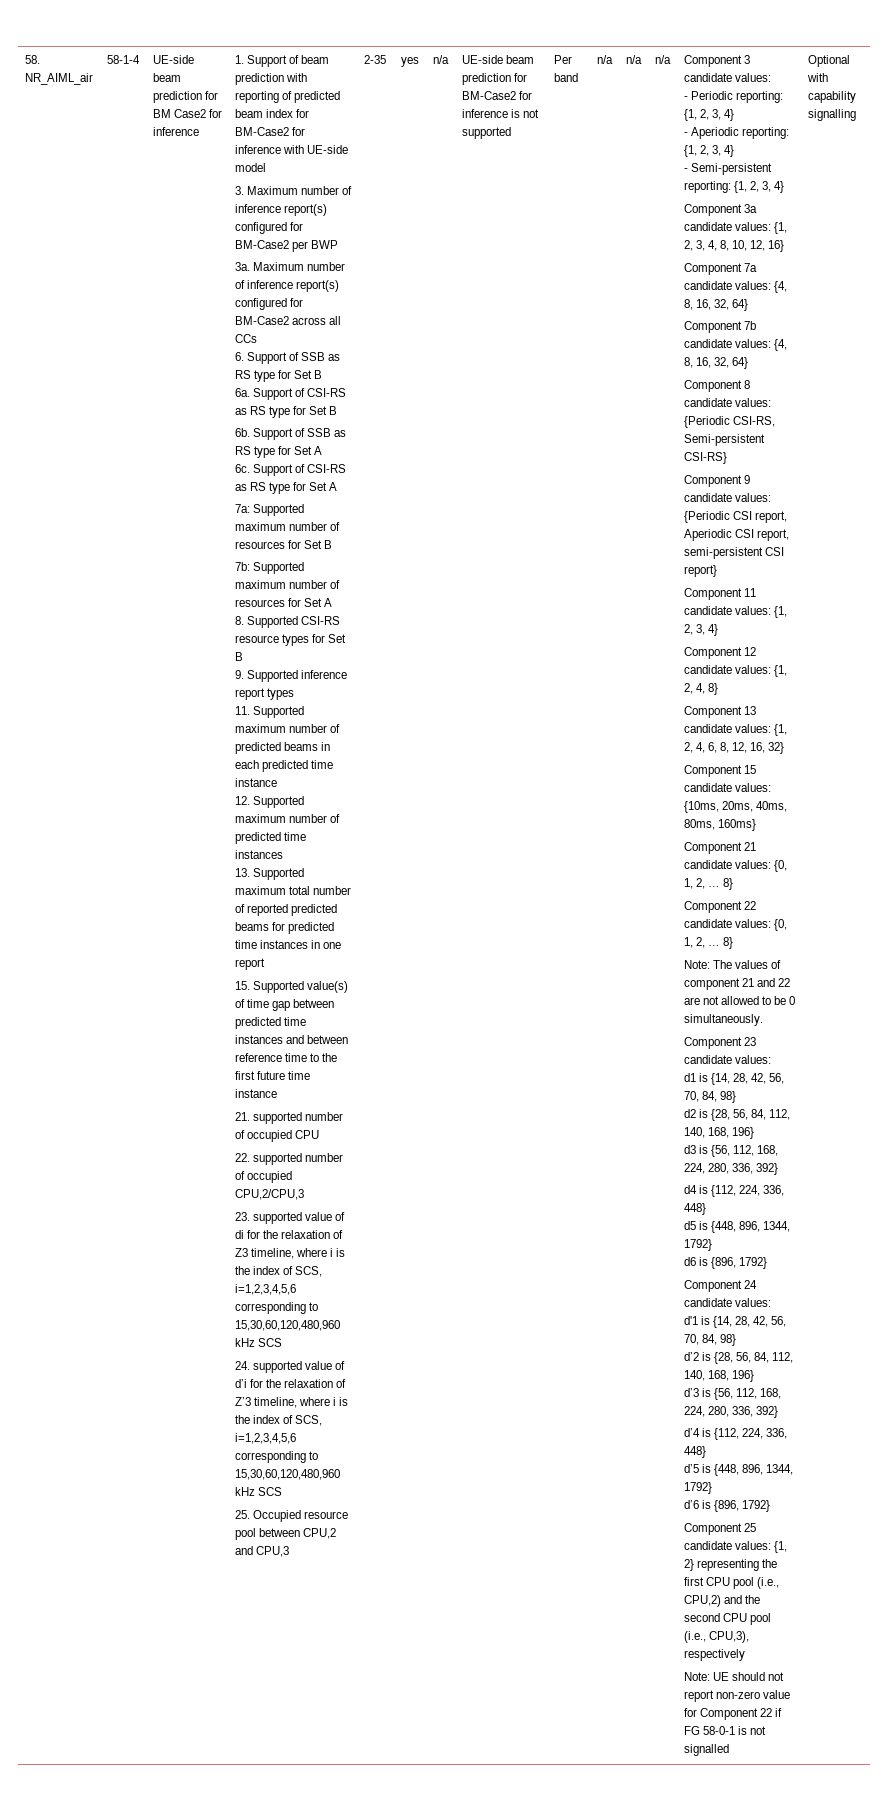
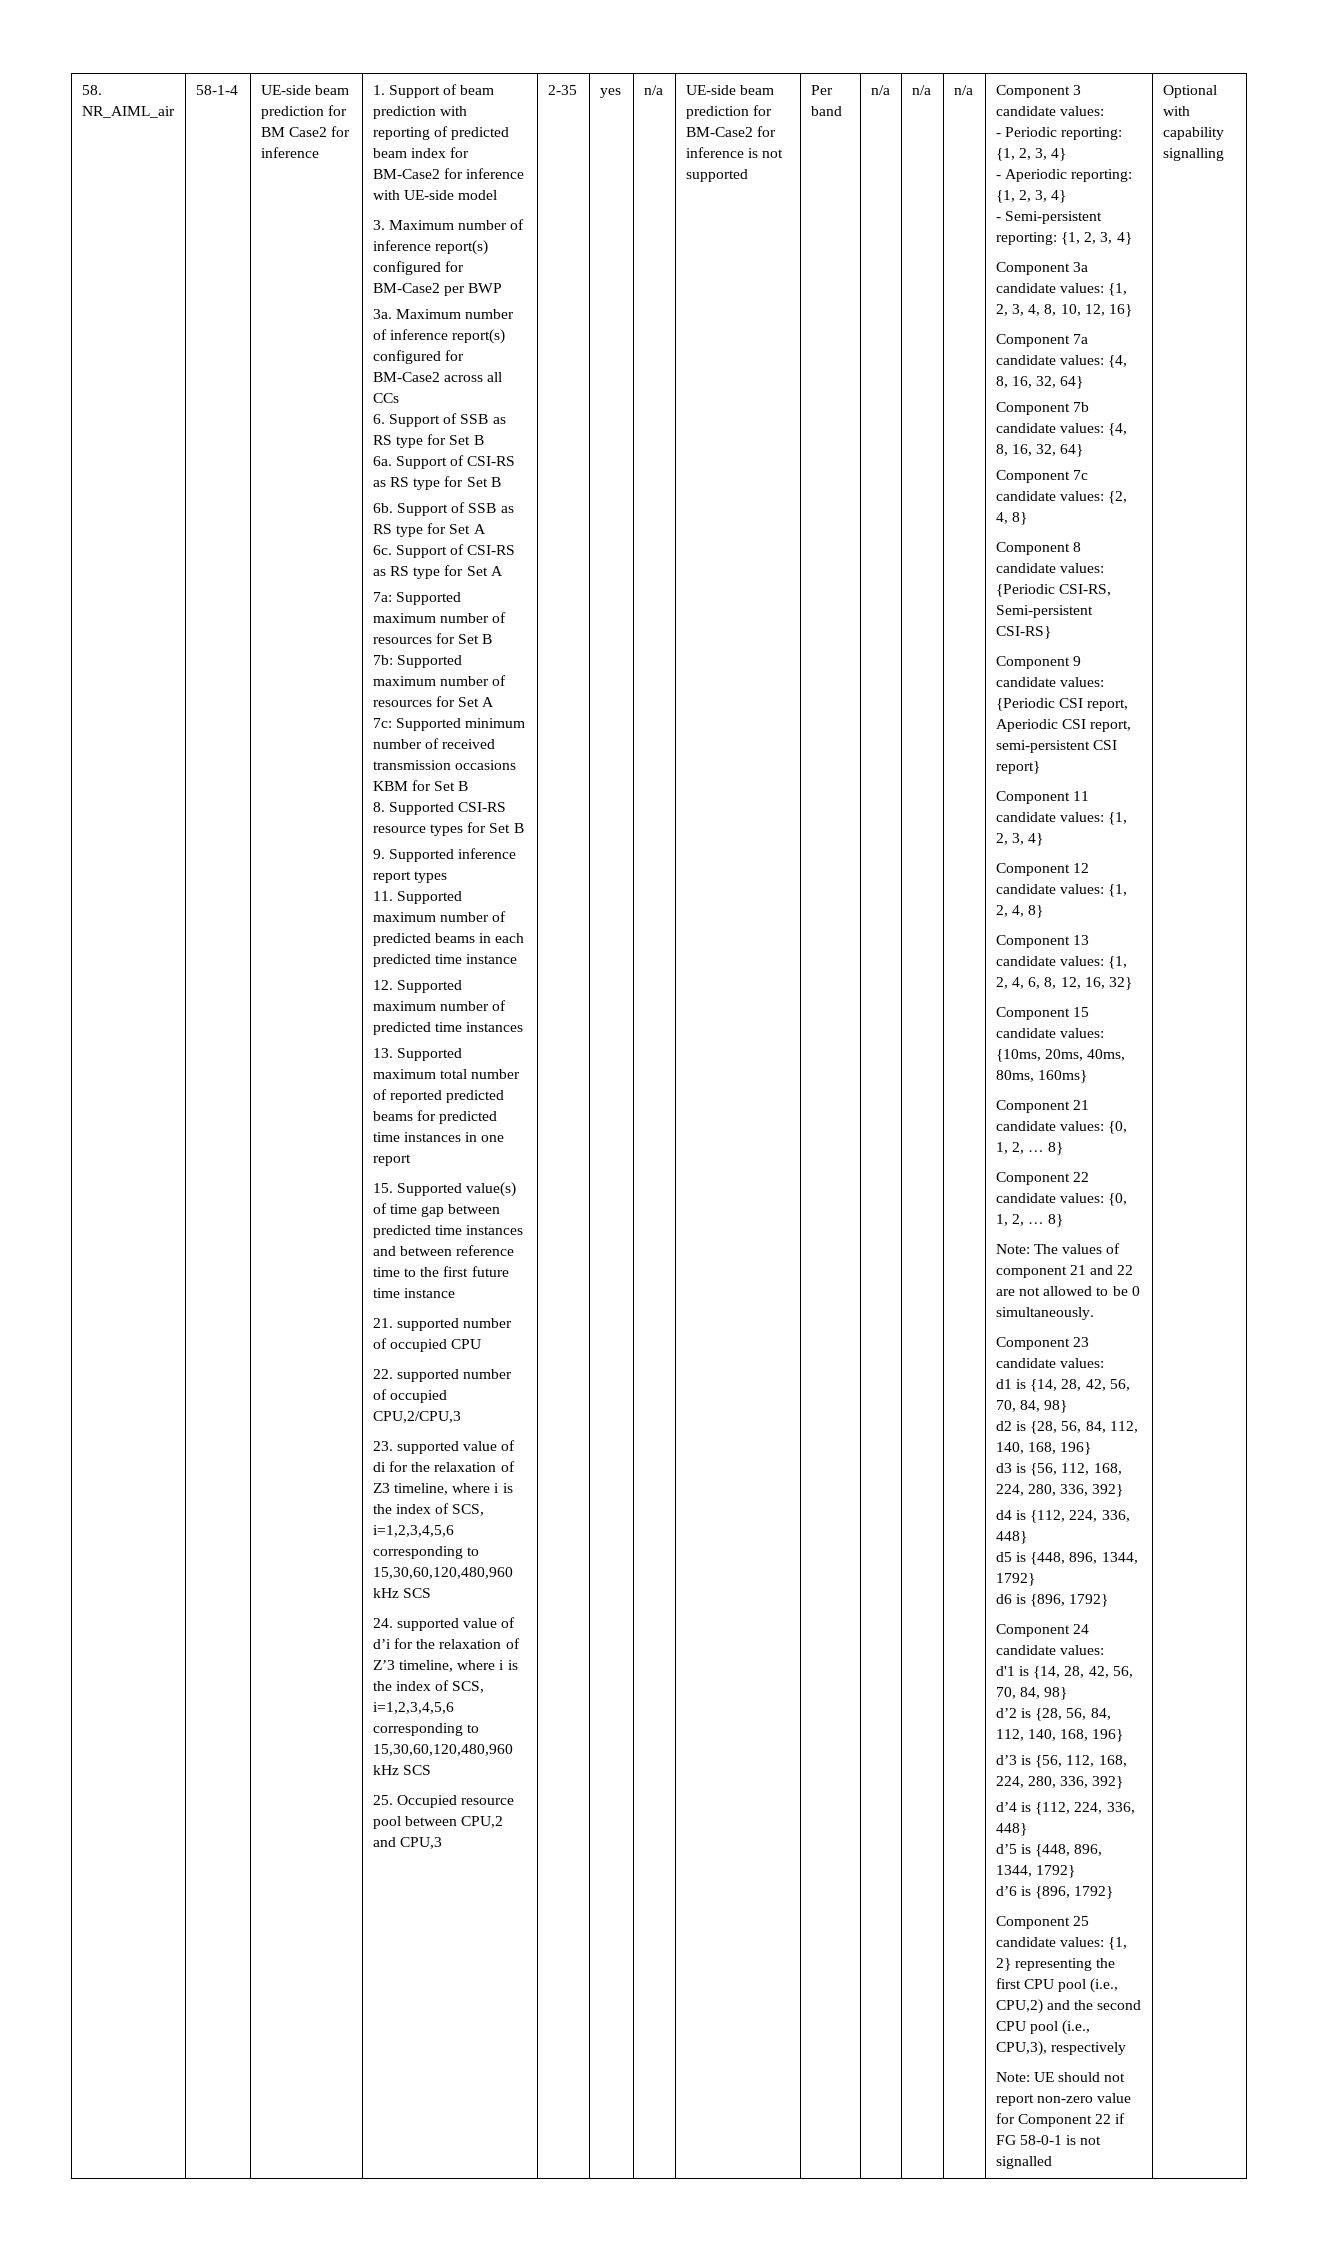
(332, 602) none -> [372,718,526,731] [372,738,496,749] [372,760,517,770] [372,780,469,791] // 7c: Supported minimum number of received transmission occasions KBM for Set B
(748, 363) none -> [995,470,1089,483] [995,491,1128,504] [995,512,1028,525] // Component 7c candidate values: {2, 4, 8}

